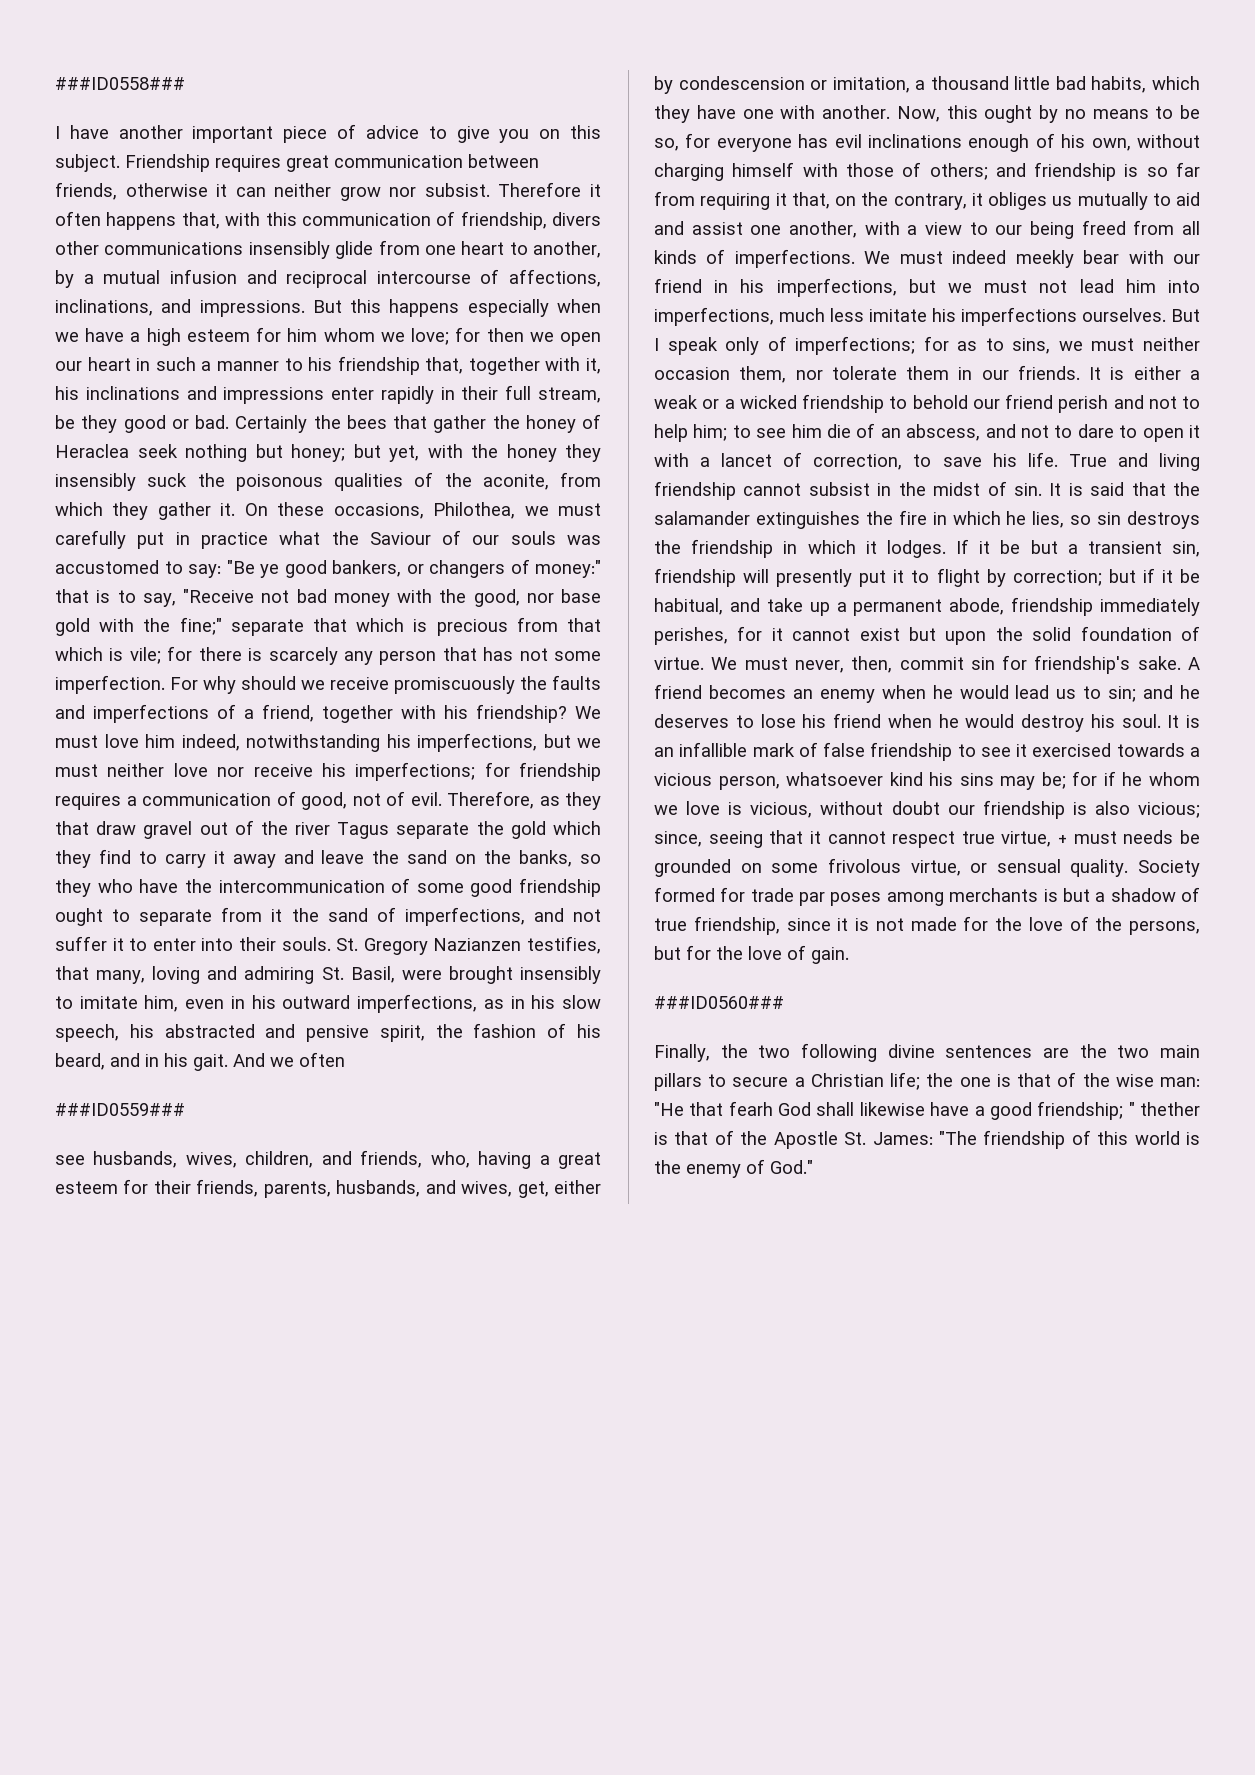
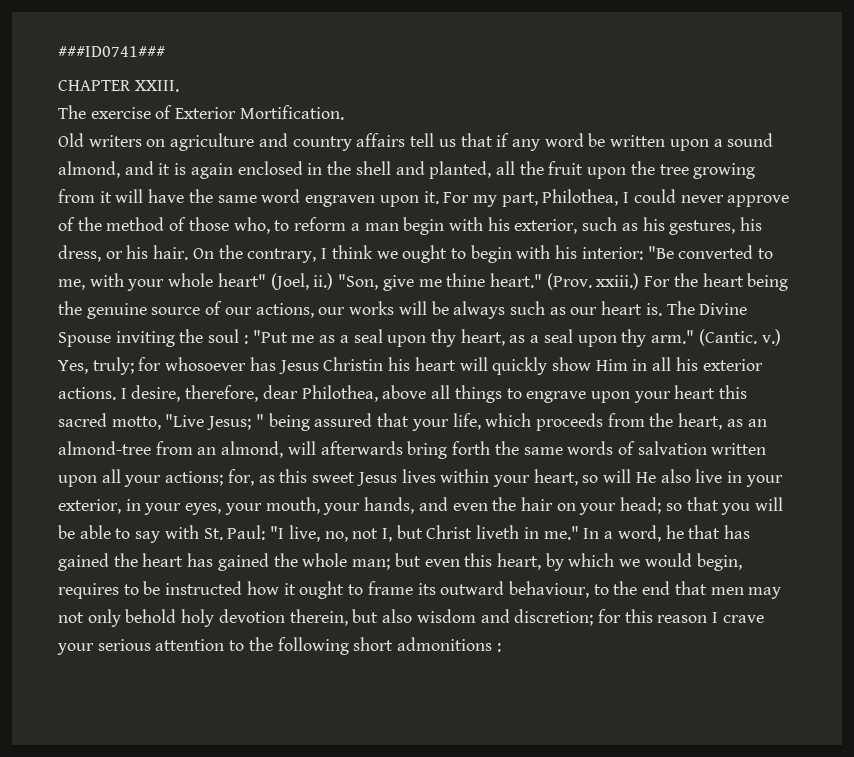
[55,77,185,90] [55,124,601,143] [55,154,539,172] [55,182,601,201] [55,211,601,230] [55,240,601,259] [55,269,601,288] [55,299,601,317] [55,327,601,346] [55,356,601,375] [55,385,601,404] [55,414,601,433] [55,444,601,462] [55,472,601,491] [55,502,602,520] [55,530,602,549] [55,559,601,578] [55,589,601,607] [55,617,601,636] [55,646,602,665] [55,675,601,694] [55,704,601,723] [55,733,601,752] [55,762,601,781] [55,791,601,810] [55,820,601,839] [55,849,601,868] [55,878,601,897] [55,907,602,926] [55,936,601,955] [55,966,601,984] [55,994,602,1013] [55,1023,601,1042] [55,1052,345,1071] [55,1103,185,1116] [55,1150,602,1169] [55,1179,602,1198] [654,76,1200,94] [654,105,1200,123] [654,133,1200,152] [654,162,1200,181] [654,191,1200,210] [654,220,1200,239] [654,249,1200,268] [654,278,1200,297] [654,307,1200,326] [654,336,1200,355] [654,365,1200,383] [654,394,1200,413] [654,423,1200,442] [654,452,1200,471] [654,481,1200,500] [654,510,1200,529] [654,539,1200,558] [654,568,1200,587] [654,597,1200,616] [654,626,1200,645] [654,655,1200,674] [654,684,1200,703] [654,713,1200,732] [654,742,1200,761] [654,771,1200,790] [654,800,1200,819] [654,830,1200,848] [654,858,1200,877] [654,887,1200,906] [654,916,1200,935] [654,945,849,964] [654,996,784,1009] [654,1043,1200,1062] [654,1072,1200,1091] [654,1101,1200,1120] [654,1130,1200,1149] [654,1159,813,1178] ###ID0558### // I have another important piece of advice to give you on this subject. Friendship requires great communication between friends, otherwise it can neither grow nor subsist. Therefore it often happens that, with this communication of friendship, divers other communications insensibly glide from one heart to another, by a mutual infusion and reciprocal intercourse of affections, inclinations, and impressions. But this happens especially when we have a high esteem for him whom we love; for then we open our heart in such a manner to his friendship that, together with it, his inclinations and impressions enter rapidly in their full stream, be they good or bad. Certainly the bees that gather the honey of Heraclea seek nothing but honey; but yet, with the honey they insensibly suck the poisonous qualities of the aconite, from which they gather it. On these occasions, Philothea, we must carefully put in practice what the Saviour of our souls was accustomed to say: "Be ye good bankers, or changers of money:" that is to say, "Receive not bad money with the good, nor base gold with the fine;" separate that which is precious from that which is vile; for there is scarcely any person that has not some imperfection. For why should we receive promiscuously the faults and imperfections of a friend, together with his friendship? We must love him indeed, notwithstanding his imperfections, but we must neither love nor receive his imperfections; for friendship requires a communication of good, not of evil. Therefore, as they that draw gravel out of the river Tagus separate the gold which they find to carry it away and leave the sand on the banks, so they who have the intercommunication of some good friendship ought to separate from it the sand of imperfections, and not suffer it to enter into their souls. St. Gregory Nazianzen testifies, that many, loving and admiring St. Basil, were brought insensibly to imitate him, even in his outward imperfections, as in his slow speech, his abstracted and pensive spirit, the fashion of his beard, and in his gait. And we often // ###ID0559### // see husbands, wives, children, and friends, who, having a great esteem for their friends, parents, husbands, and wives, get, either by condescension or imitation, a thousand little bad habits, which they have one with another. Now, this ought by no means to be so, for everyone has evil inclinations enough of his own, without charging himself with those of others; and friendship is so far from requiring it that, on the contrary, it obliges us mutually to aid and assist one another, with a view to our being freed from all kinds of imperfections. We must indeed meekly bear with our friend in his imperfections, but we must not lead him into imperfections, much less imitate his imperfections ourselves. But I speak only of imperfections; for as to sins, we must neither occasion them, nor tolerate them in our friends. It is either a weak or a wicked friendship to behold our friend perish and not to help him; to see him die of an abscess, and not to dare to open it with a lancet of correction, to save his life. True and living friendship cannot subsist in the midst of sin. It is said that the salamander extinguishes the fire in which he lies, so sin destroys the friendship in which it lodges. If it be but a transient sin, friendship will presently put it to flight by correction; but if it be habitual, and take up a permanent abode, friendship immediately perishes, for it cannot exist but upon the solid foundation of virtue. We must never, then, commit sin for friendship's sake. A friend becomes an enemy when he would lead us to sin; and he deserves to lose his friend when he would destroy his soul. It is an infallible mark of false friendship to see it exercised towards a vicious person, whatsoever kind his sins may be; for if he whom we love is vicious, without doubt our friendship is also vicious; since, seeing that it cannot respect true virtue, + must needs be grounded on some frivolous virtue, or sensual quality. Society formed for trade par poses among merchants is but a shadow of true friendship, since it is not made for the love of the persons, but for the love of gain. // ###ID0560### // Finally, the two following divine sentences are the two main pillars to secure a Christian life; the one is that of the wise man: "He that fearh God shall likewise have a good friendship; " thether is that of the Apostle St. James: "The friendship of this world is the enemy of God." -> [58,46,165,57] [58,80,179,92] [58,105,344,120] [58,133,774,151] [58,161,756,179] [58,189,790,207] [58,217,763,235] [58,245,774,263] [58,273,789,291] [58,301,748,319] [58,329,781,347] [58,357,763,375] [58,385,748,403] [58,413,767,431] [58,441,767,459] [58,469,783,487] [58,497,784,515] [58,525,750,543] [58,553,742,571] [58,581,782,599] [58,609,764,627] [57,637,501,655] ###ID0741### // CHAPTER XXIII. // The exercise of Exterior Mortification. // Old writers on agriculture and country affairs tell us that if any word be written upon a sound almond, and it is again enclosed in the shell and planted, all the fruit upon the tree growing from it will have the same word engraven upon it. For my part, Philothea, I could never approve of the method of those who, to reform a man begin with his exterior, such as his gestures, his dress, or his hair. On the contrary, I think we ought to begin with his interior: "Be converted to me, with your whole heart" (Joel, ii.) "Son, give me thine heart." (Prov. xxiii.) For the heart being the genuine source of our actions, our works will be always such as our heart is. The Divine Spouse inviting the soul : "Put me as a seal upon thy heart, as a seal upon thy arm." (Cantic. v.) Yes, truly; for whosoever has Jesus Christin his heart will quickly show Him in all his exterior actions. I desire, therefore, dear Philothea, above all things to engrave upon your heart this sacred motto, "Live Jesus; " being assured that your life, which proceeds from the heart, as an almond-tree from an almond, will afterwards bring forth the same words of salvation written upon all your actions; for, as this sweet Jesus lives within your heart, so will He also live in your exterior, in your eyes, your mouth, your hands, and even the hair on your head; so that you will be able to say with St. Paul: "I live, no, not I, but Christ liveth in me." In a word, he that has gained the heart has gained the whole man; but even this heart, by which we would begin, requires to be instructed how it ought to frame its outward behaviour, to the end that men may not only behold holy devotion therein, but also wisdom and discretion; for this reason I crave your serious attention to the following short admonitions :

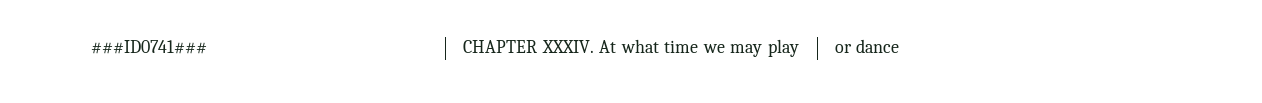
[134,80,179,92] [58,105,344,120] [58,133,774,151] [58,161,756,179] [58,189,790,207] [58,217,763,235] [58,245,774,263] [58,273,789,291] [58,301,748,319] [58,329,781,347] [58,357,763,375] [58,385,748,403] [58,413,767,431] [58,441,767,459] [58,469,783,487] [58,497,784,515] [58,525,750,543] [58,553,742,571] [58,581,782,599] [58,609,764,627] [57,637,501,655] XXIII. // The exercise of Exterior Mortification. // Old writers on agriculture and country affairs tell us that if any word be written upon a sound almond, and it is again enclosed in the shell and planted, all the fruit upon the tree growing from it will have the same word engraven upon it. For my part, Philothea, I could never approve of the method of those who, to reform a man begin with his exterior, such as his gestures, his dress, or his hair. On the contrary, I think we ought to begin with his interior: "Be converted to me, with your whole heart" (Joel, ii.) "Son, give me thine heart." (Prov. xxiii.) For the heart being the genuine source of our actions, our works will be always such as our heart is. The Divine Spouse inviting the soul : "Put me as a seal upon thy heart, as a seal upon thy arm." (Cantic. v.) Yes, truly; for whosoever has Jesus Christin his heart will quickly show Him in all his exterior actions. I desire, therefore, dear Philothea, above all things to engrave upon your heart this sacred motto, "Live Jesus; " being assured that your life, which proceeds from the heart, as an almond-tree from an almond, will afterwards bring forth the same words of salvation written upon all your actions; for, as this sweet Jesus lives within your heart, so will He also live in your exterior, in your eyes, your mouth, your hands, and even the hair on your head; so that you will be able to say with St. Paul: "I live, no, not I, but Christ liveth in me." In a word, he that has gained the heart has gained the whole man; but even this heart, by which we would begin, requires to be instructed how it ought to frame its outward behaviour, to the end that men may not only behold holy devotion therein, but also wisdom and discretion; for this reason I crave your serious attention to the following short admonitions : -> [541,39,899,57] XXXIV. At what time we may play or dance

